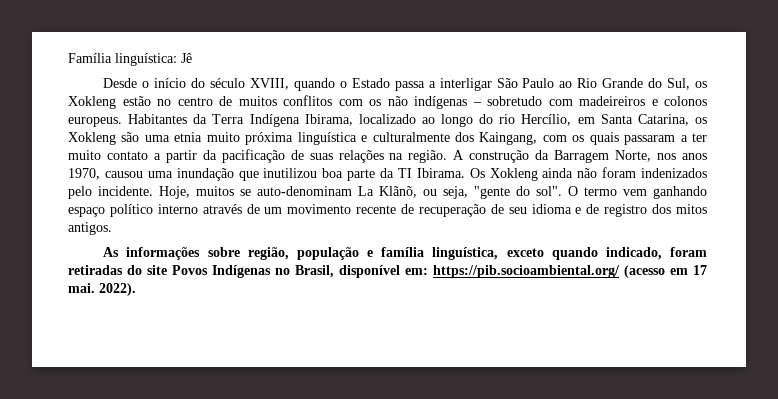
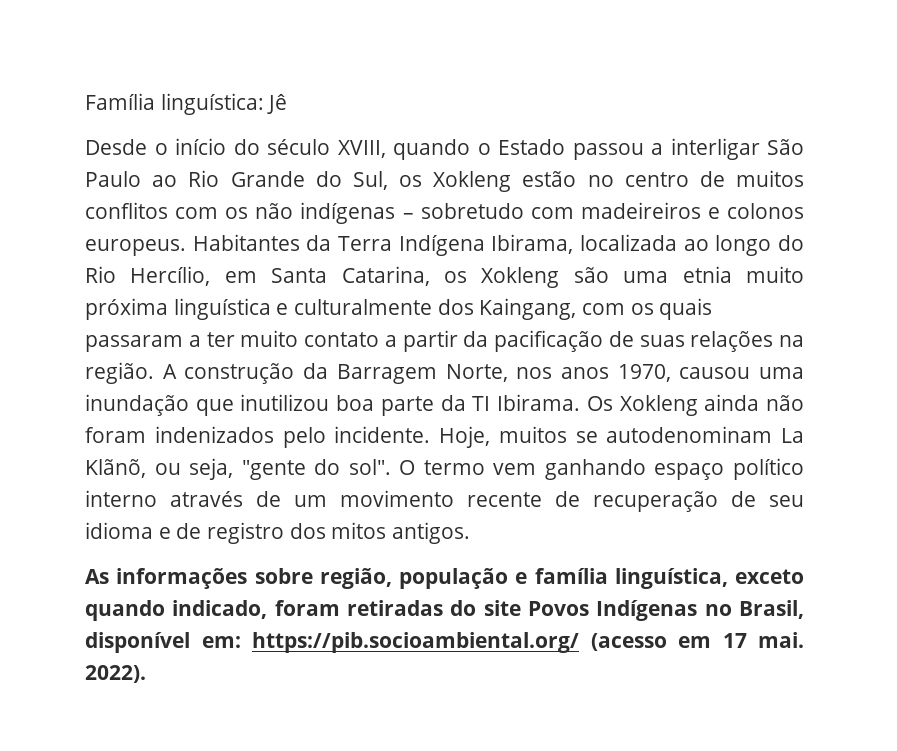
[394,81,425,91] passa -> [572,143,644,160] passou
[358,114,416,124] localizado -> [579,234,677,251] localizada
[499,114,516,124] rio -> [85,266,116,283] Rio
[257,186,352,196] auto-denominam -> [606,426,773,443] autodenominam

